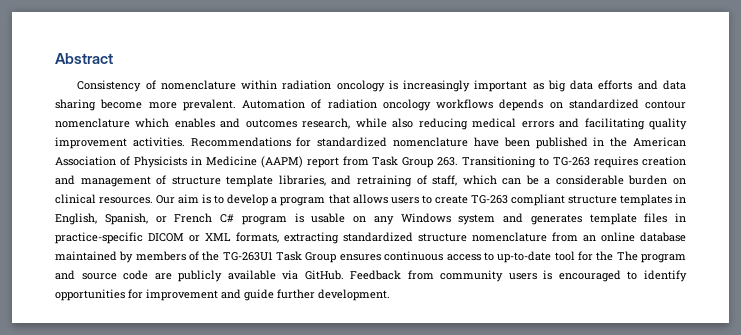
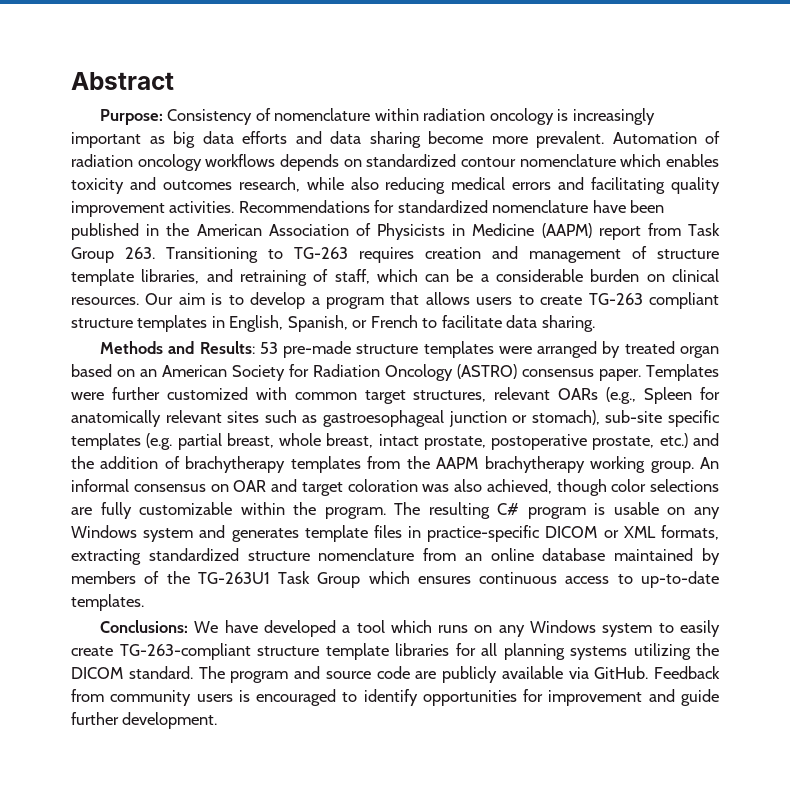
(113, 58) none -> [99,109,163,125] Purpose:
(215, 123) none -> [71,178,124,194] toxicity
(213, 218) none -> [422,315,595,332] [99,341,719,358] [71,364,719,381] [71,387,720,404] [71,410,721,427] [71,433,719,450] [71,456,720,473] [71,479,719,496] [71,502,490,519] to facilitate data sharing. // Methods and Results: 53 pre-made structure templates were arranged by treated organ based on an American Society for Radiation Oncology (ASTRO) consensus paper. Templates were further customized with common target structures, relevant OARs (e.g., Spleen for anatomically relevant sites such as gastroesophageal junction or stomach), sub-site specific templates (e.g. partial breast, whole breast, intact prostate, postoperative prostate, etc.) and the addition of brachytherapy templates from the AAPM brachytherapy working group. An informal consensus on OAR and target coloration was also achieved, though color selections are fully customizable within the program. The resulting
(337, 257) none -> [368,571,410,584] which
[554,251,614,261] tool for the -> [71,594,144,611] [99,620,721,637] [71,643,719,660] [71,666,193,679] templates. // Conclusions: We have developed a tool which runs on any Windows system to easily create TG-263-compliant structure template libraries for all planning systems utilizing the DICOM standard.

